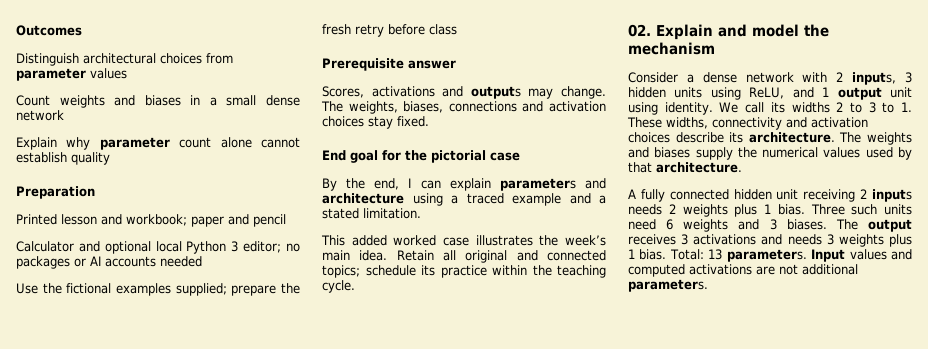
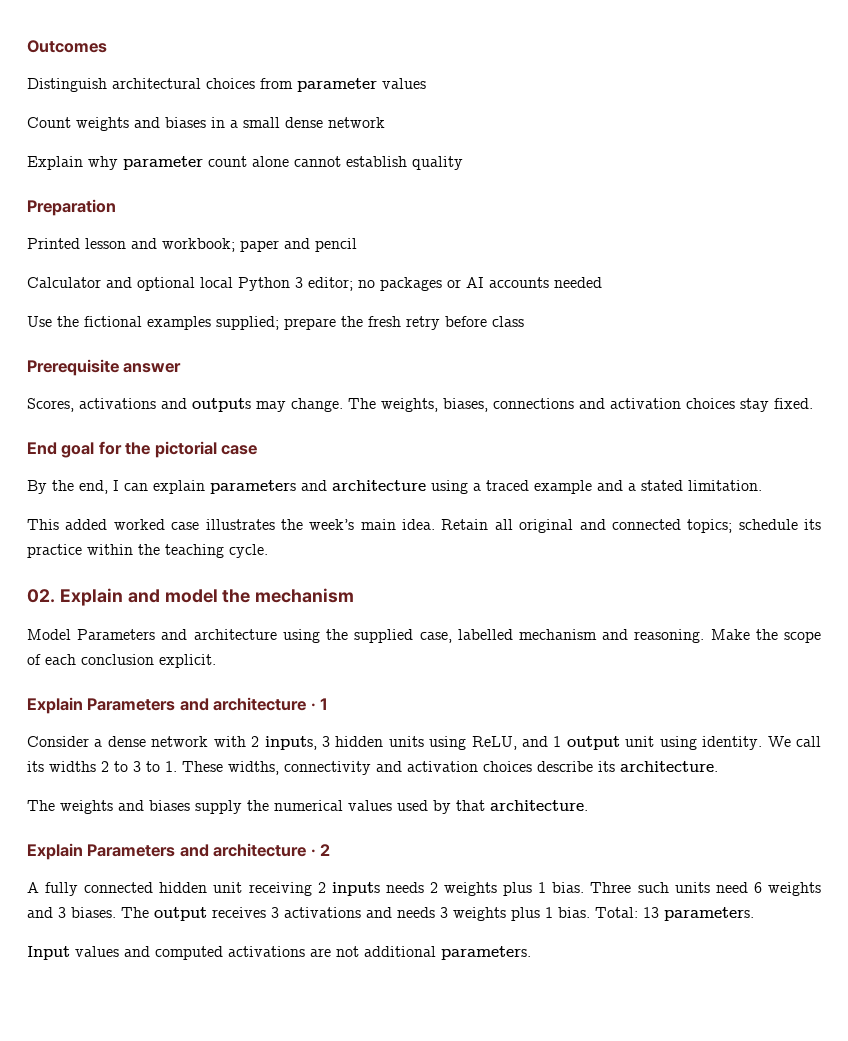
(715, 48) none -> [27,629,821,643] [27,654,216,668] [27,697,329,714] // Model Parameters and architecture using the supplied case, labelled mechanism and reasoning. Make the scope of each conclusion explicit. // Explain Parameters and architecture · 1
(835, 137) none -> (718, 766) //
(742, 167) none -> [27,843,331,860] // Explain Parameters and architecture · 2
(807, 255) none -> (754, 914) //

